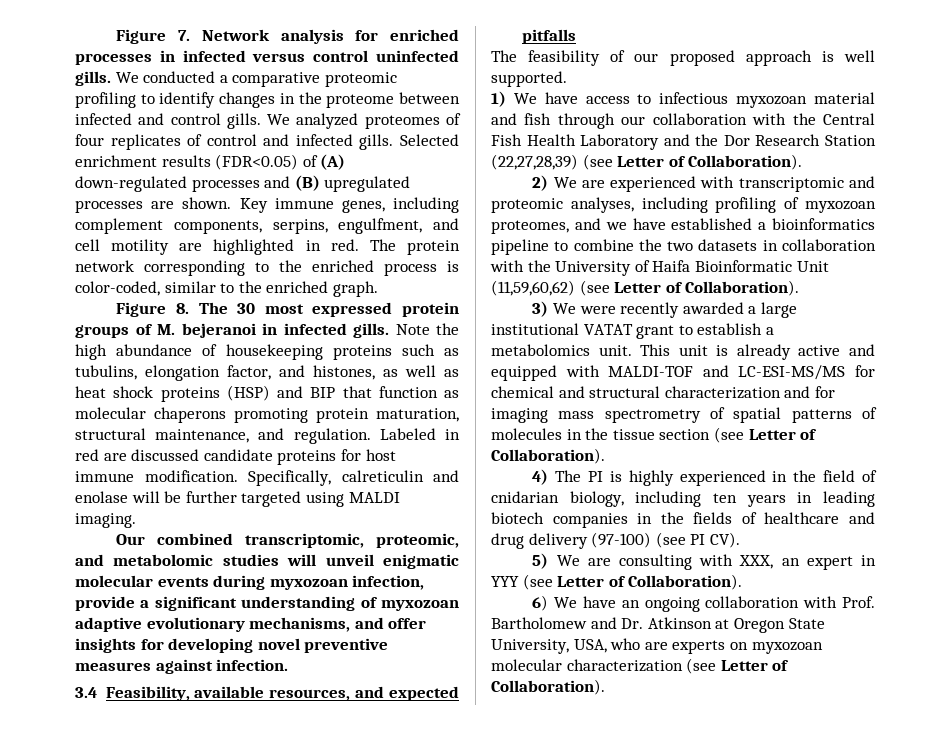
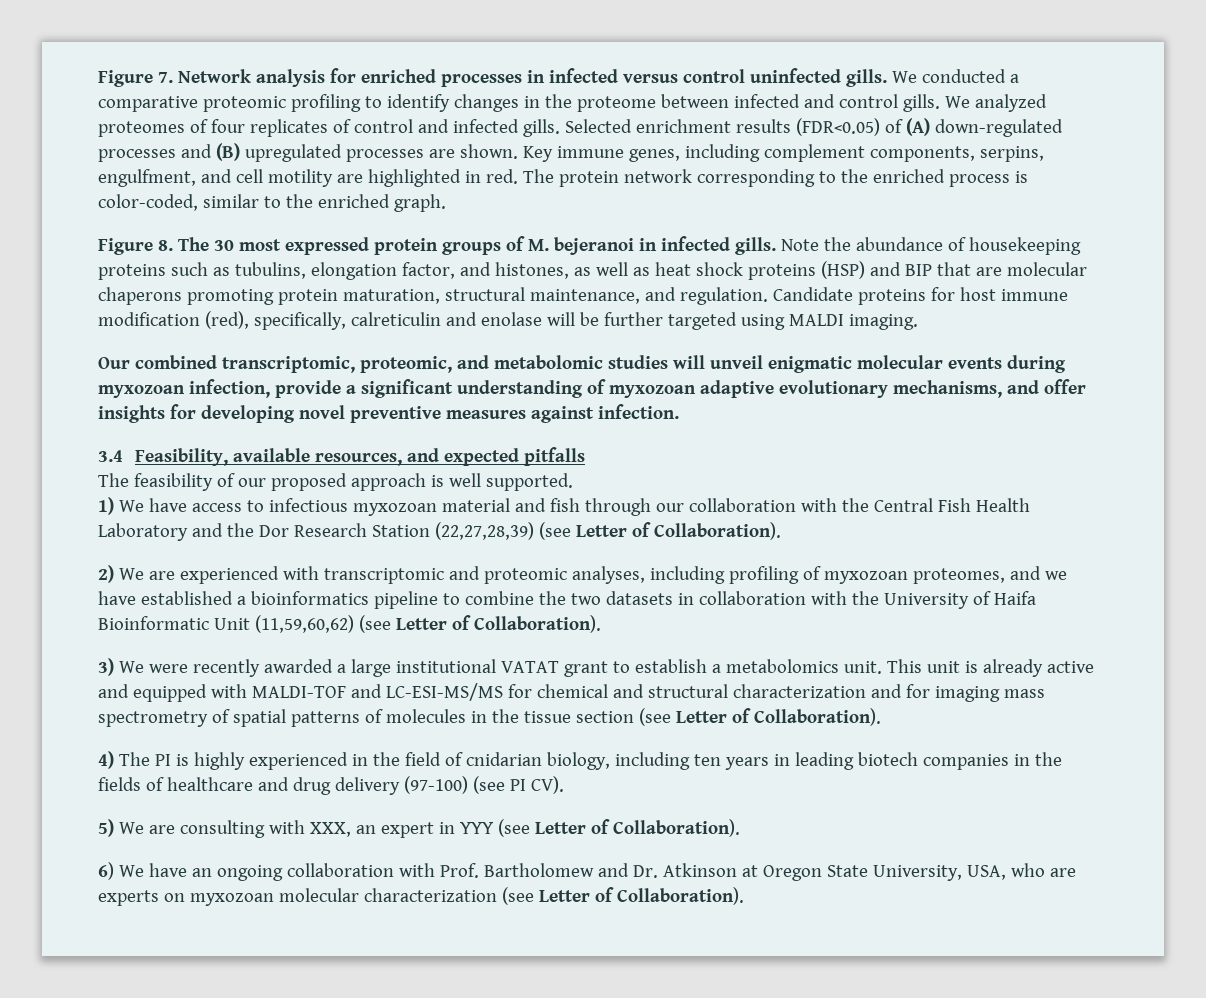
[75,344,107,360] high -> (851, 244) none
[378,386,459,398] function as -> [975,267,1002,276] are
[379,428,460,440] [75,449,273,461] Labeled in red are discussed candidate -> [772,287,853,301] Candidate
[144,470,331,486] modification. Specifically, -> [98,311,346,330] modification (red), specifically,

